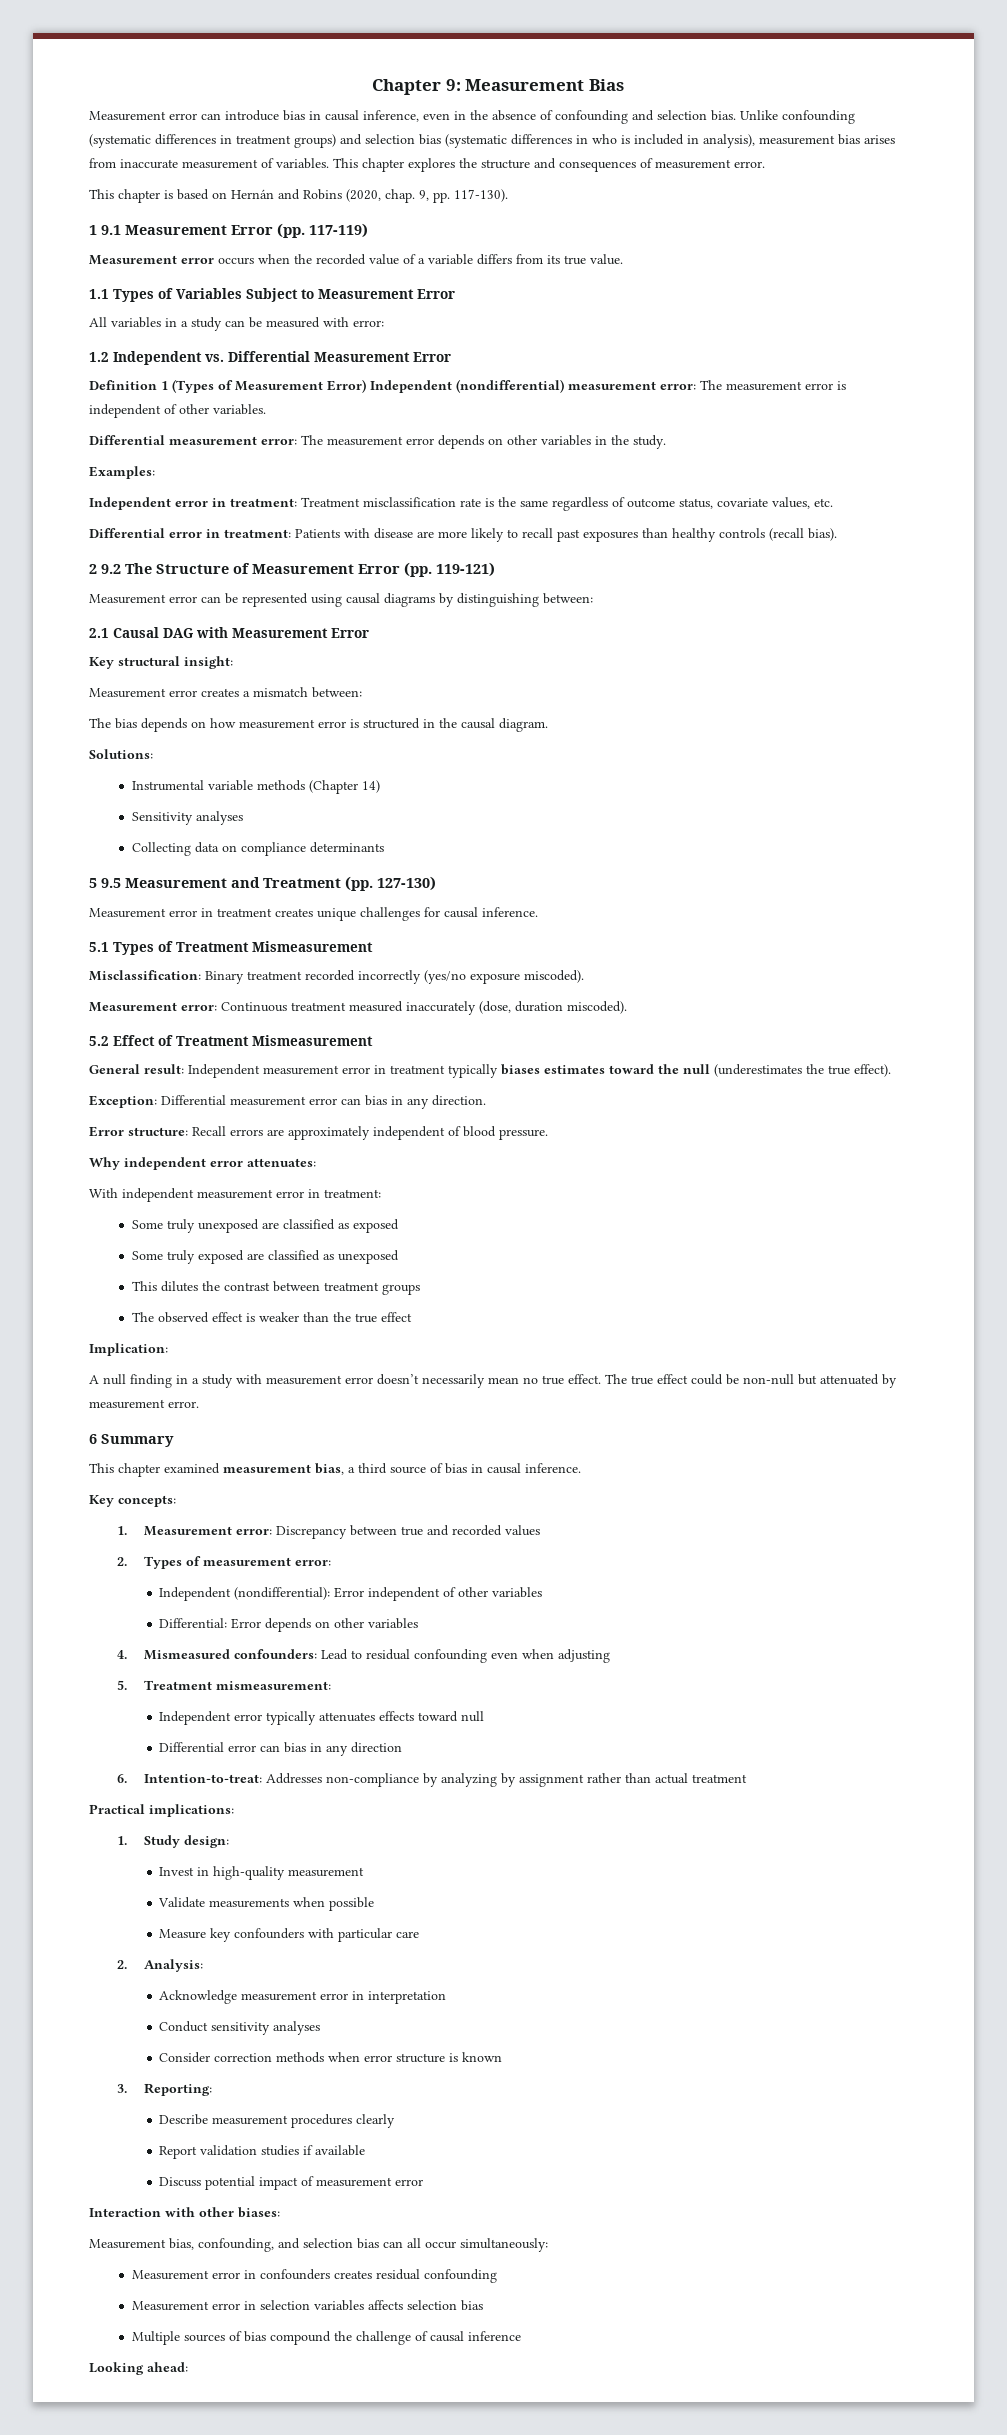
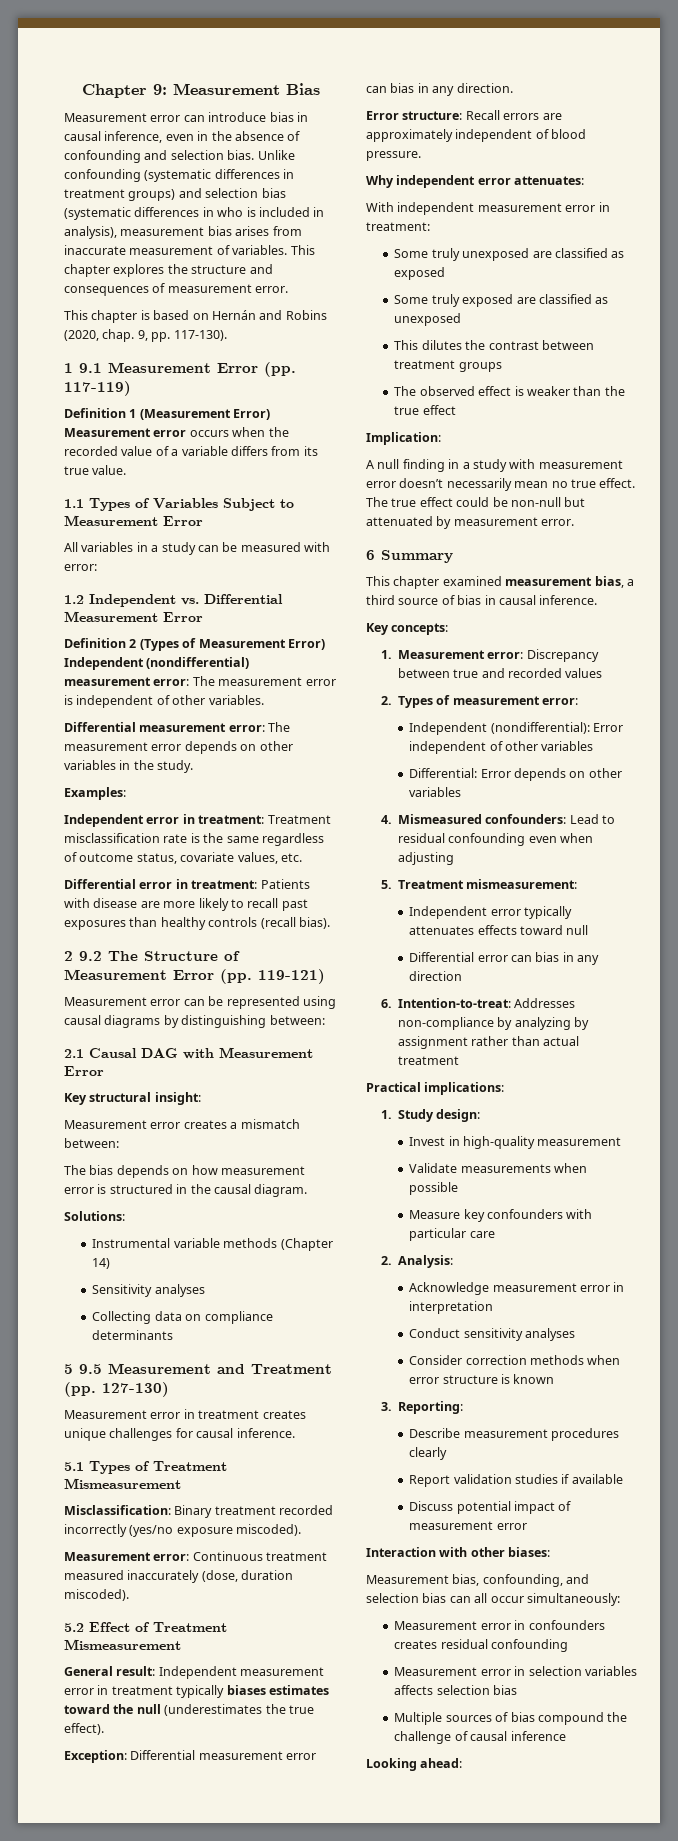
(368, 230) none -> [64,408,271,420] Definition 1 (Measurement Error)
[161,381,168,390] 1 -> [129,639,137,648] 2

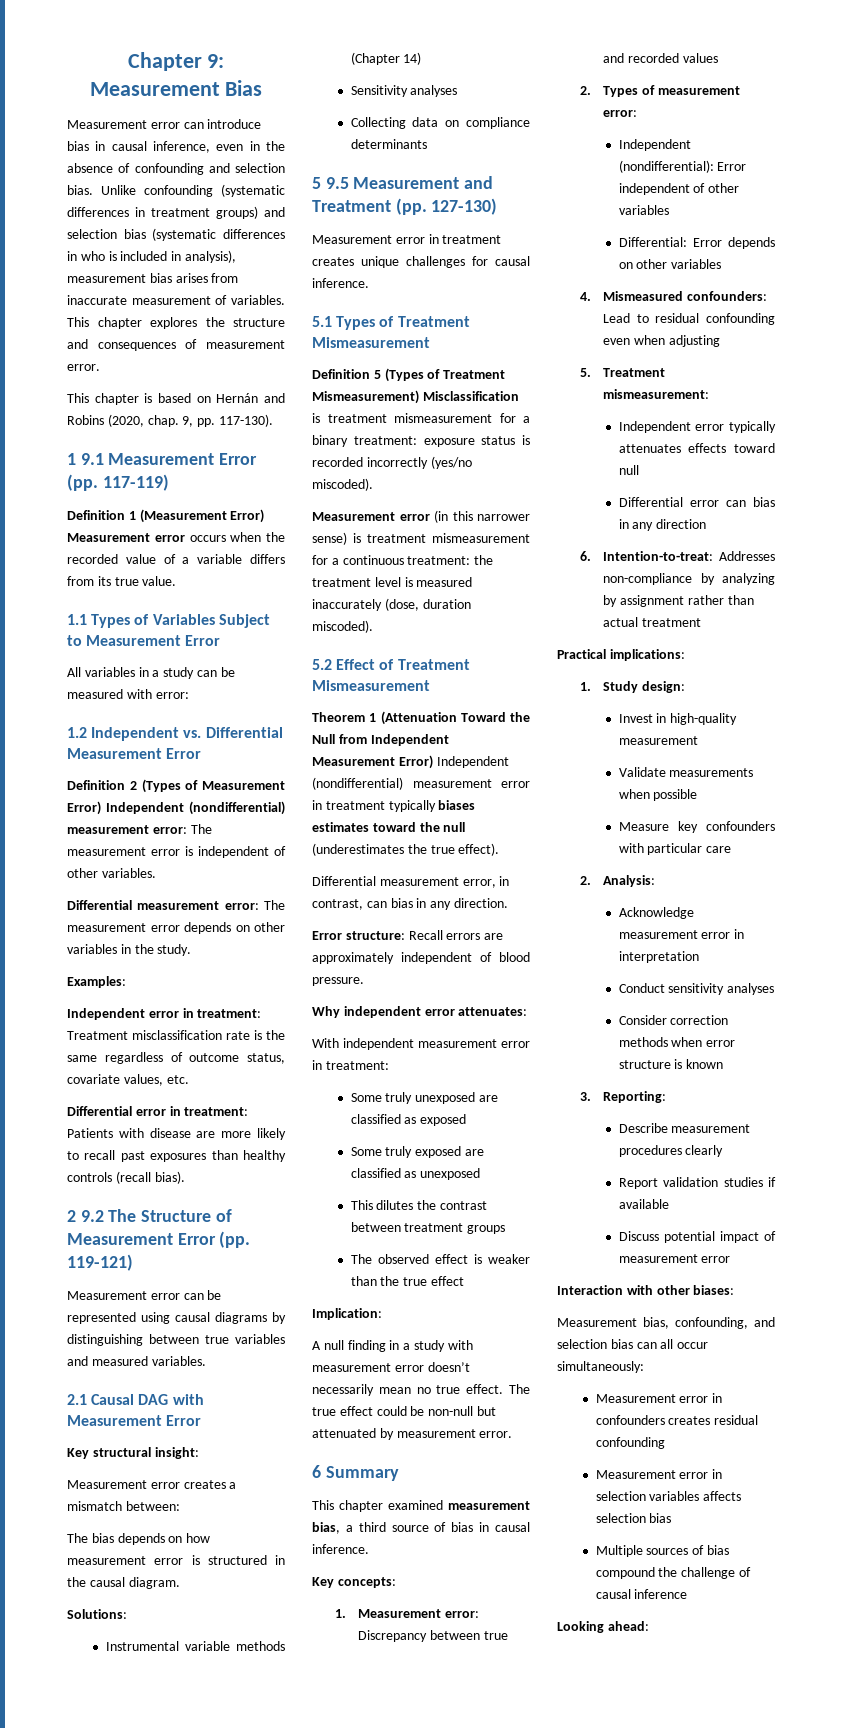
[269,1015,325,1025] between: -> [149,1334,285,1344] [67,1356,206,1366] between true variables and measured variables.
[64,1505,276,1518] Misclassification: Binary treatment -> [312,368,506,382] [312,390,519,404] [312,413,530,423] [312,435,530,447] Definition 5 (Types of Treatment Mismeasurement) Misclassification is treatment mismeasurement for a binary treatment: exposure status is
[176,1527,233,1537] exposure -> (472, 462) none
[153,1551,328,1561] error: Continuous treatment -> [399,510,530,523] [312,532,530,545] [312,555,494,565] [312,577,413,587] error (in this narrower sense) is treatment mismeasurement for a continuous treatment: the treatment level is
[64,1666,237,1679] General result: Independent -> [312,711,530,725] [312,734,449,746] [312,755,509,769] [312,777,403,790] Theorem 1 (Attenuation Toward the Null from Independent Measurement Error) Independent (nondifferential)
[64,1750,317,1763] Exception: Differential measurement error -> [312,876,510,888] [312,899,363,910] Differential measurement error, in contrast,

